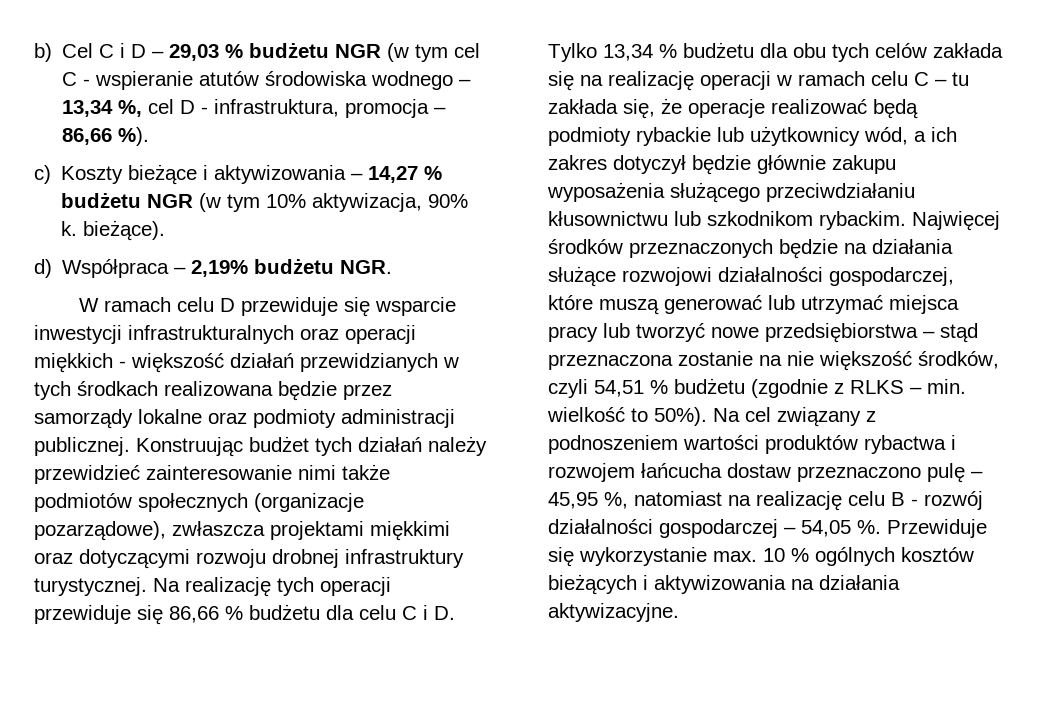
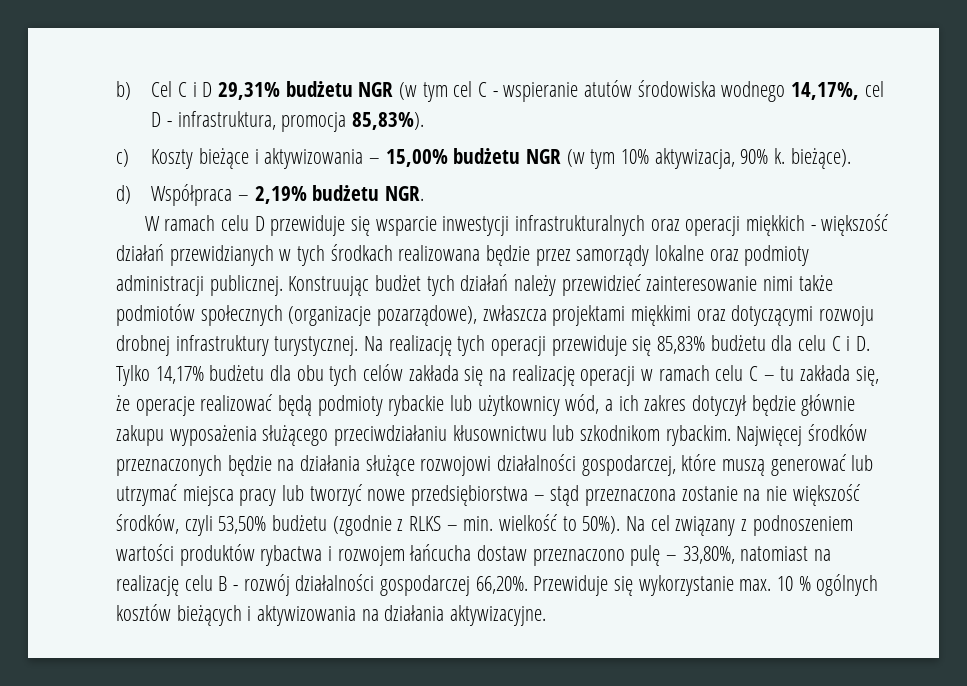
[152,44,244,61] – 29,03 % -> [218,82,281,100] 29,31%
[459,79,472,86] [62,100,143,117] – 13,34 %, -> [791,82,860,100] 14,17%,
[434,107,447,114] [62,127,150,146] – 86,66 %). -> [352,112,425,130] 85,83%).
[368,166,443,183] 14,27 % -> [385,149,448,167] 15,00%
[169,606,243,623] 86,66 % -> [657,336,706,354] 85,83%
[603,44,677,61] 13,34 % -> [155,366,204,384] 14,17%
[594,380,668,397] 54,51 % -> [218,516,267,534] 53,50%
[548,492,628,509] 45,95 %, -> [682,546,735,564] 33,80%,
[784,520,881,537] – 54,05 %. -> [475,576,528,594] 66,20%.

